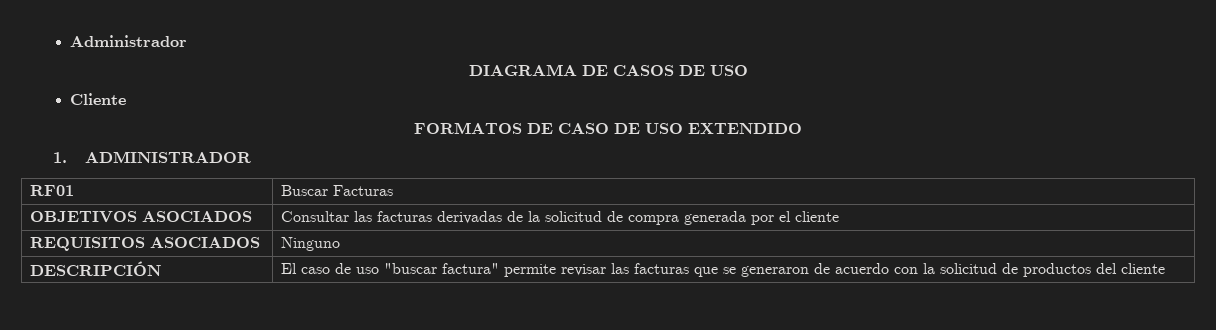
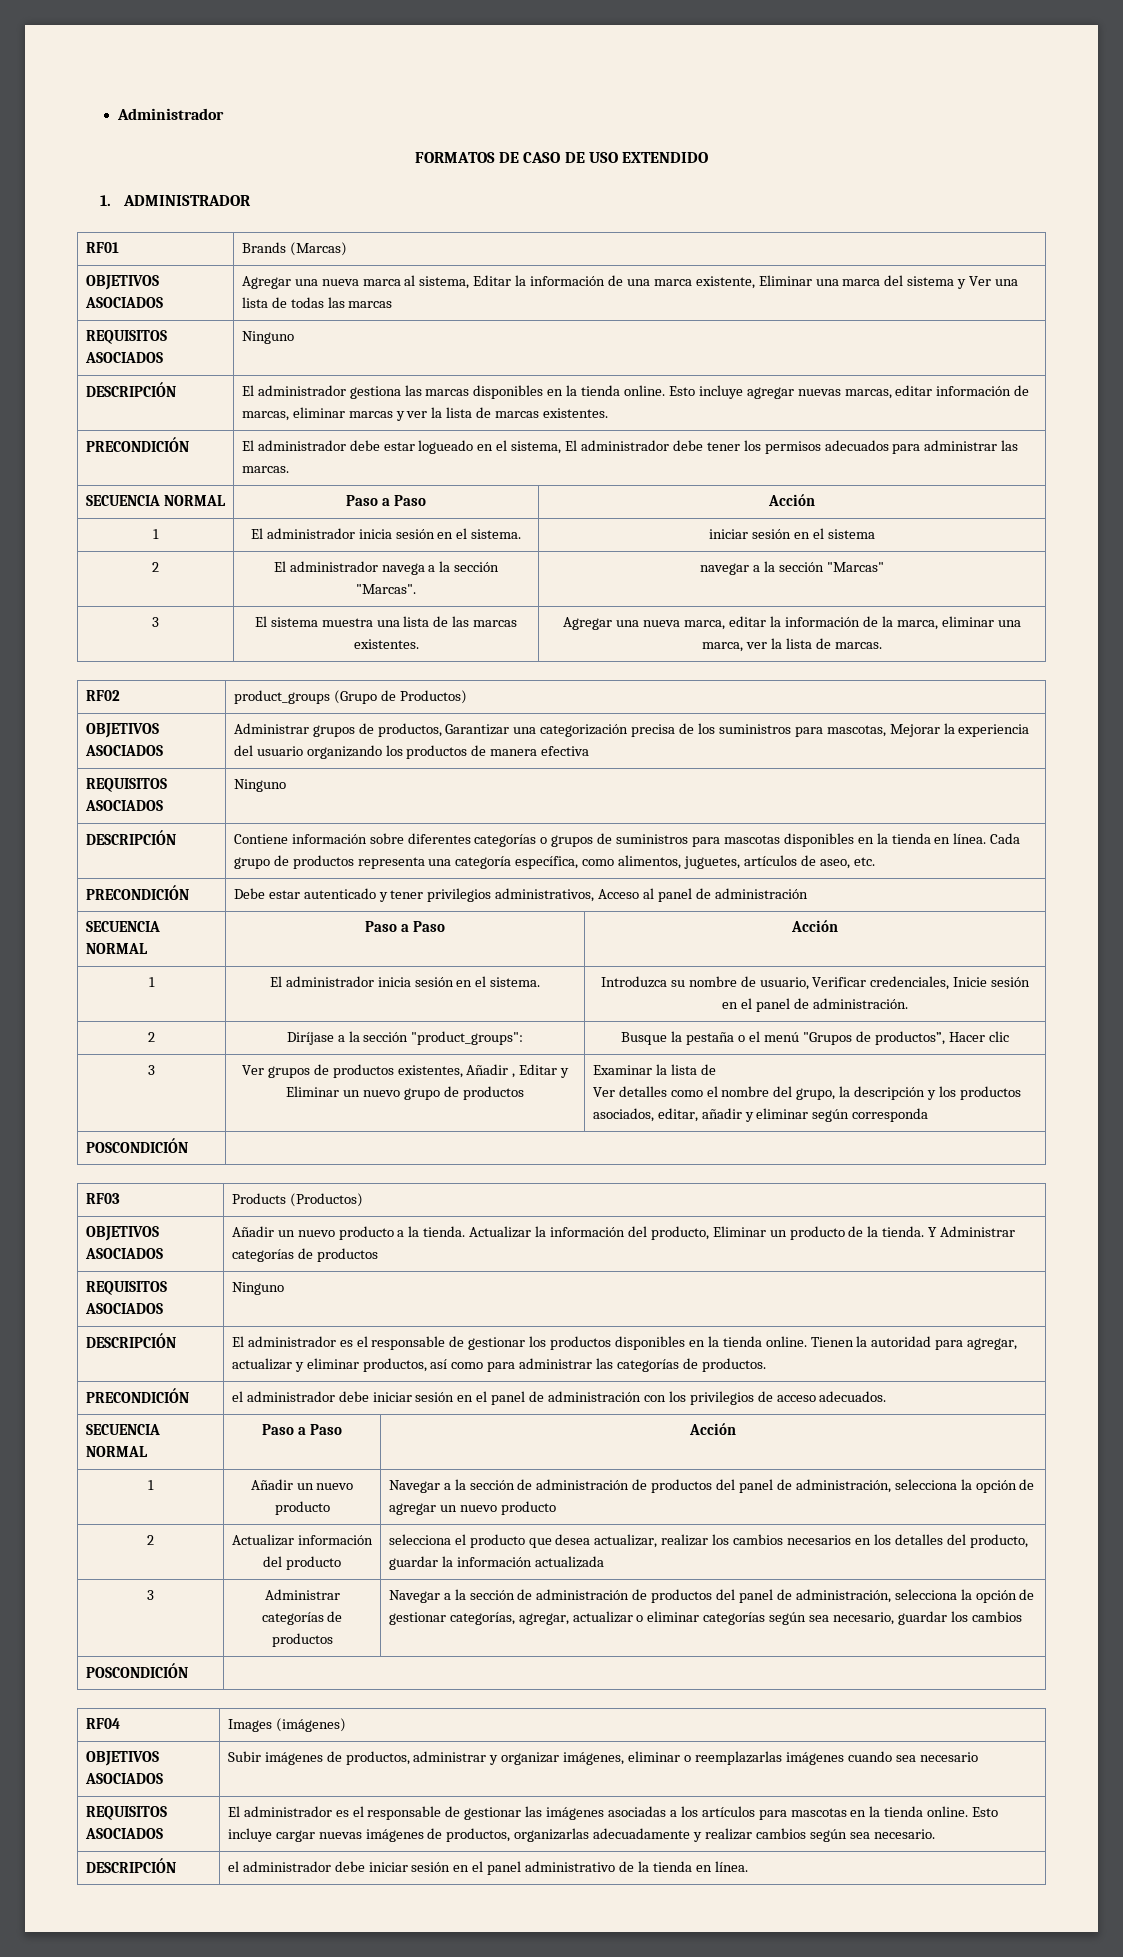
[468,64,748,76] [70,93,127,105] // DIAGRAMA DE CASOS DE USO // Cliente -> (224, 114) none
[280,185,393,196] [29,211,252,223] [280,211,839,225] [29,237,260,251] [280,237,340,251] [29,261,161,276] [280,263,1165,277] Buscar Facturas // OBJETIVOS ASOCIADOS | Consultar las facturas derivadas de la solicitud de compra generada por el cliente // REQUISITOS ASOCIADOS | Ninguno // DESCRIPCIÓN | El caso de uso "buscar factura" permite revisar las facturas que se generaron de acuerdo con la solicitud de productos del cliente -> [241,242,347,256] [85,275,159,290] [84,297,163,308] [241,275,1019,289] [241,297,393,308] [85,330,167,344] [84,352,163,363] [241,331,294,344] [85,382,176,397] [241,385,1030,399] [241,407,608,421] [85,437,189,452] [241,440,1019,454] [241,466,289,473] [85,495,226,506] [346,495,426,506] [768,494,816,506] [153,529,159,539] [250,528,522,539] [709,528,875,539] [152,562,159,572] [273,561,500,575] [356,584,416,594] [700,561,884,575] [152,617,159,627] [254,616,518,627] [353,639,419,649] [563,616,1021,630] [702,638,882,652] [85,690,120,701] [233,690,467,704] [85,723,159,738] [84,745,163,756] [233,723,1030,737] [233,745,590,759] [85,778,167,792] [84,800,163,811] [233,779,286,792] [85,830,176,845] [233,833,1021,847] [233,855,875,869] [85,885,189,900] [233,888,808,902] [85,921,160,932] [85,943,148,954] [365,921,445,932] [791,920,839,932] [149,977,155,987] [269,976,541,987] [600,976,1031,990] [722,998,908,1012] [148,1032,155,1042] [286,1031,524,1045] [621,1031,1009,1045] [148,1065,155,1075] [241,1064,570,1078] [286,1086,524,1100] [592,1064,716,1075] [592,1086,1021,1100] [592,1108,929,1122] [85,1138,188,1153] [85,1193,120,1204] [231,1193,363,1207] [85,1226,159,1241] [84,1248,163,1259] [231,1226,1016,1240] [231,1248,378,1262] [85,1281,167,1295] [84,1303,163,1314] [231,1282,284,1295] [85,1333,176,1348] [231,1336,1018,1350] [231,1358,766,1372] [85,1388,189,1403] [231,1391,887,1405] [85,1424,160,1435] [85,1446,148,1457] [262,1424,342,1435] [689,1423,737,1435] [148,1480,154,1490] [250,1479,354,1490] [274,1501,330,1515] [388,1479,1035,1493] [388,1501,556,1515] [147,1535,154,1545] [232,1534,373,1546] [263,1556,341,1570] [388,1534,1028,1548] [388,1556,604,1570] [147,1590,154,1600] [264,1589,340,1600] [261,1611,343,1625] [271,1633,333,1647] [388,1589,1035,1603] [388,1611,1022,1625] [85,1663,188,1678] [85,1718,120,1729] [227,1718,346,1732] [85,1751,159,1766] [84,1773,163,1784] [227,1751,978,1765] [85,1806,167,1820] [84,1828,163,1839] [227,1806,999,1820] [227,1828,935,1842] [85,1858,176,1873] [227,1861,748,1875] Brands (Marcas) // OBJETIVOS ASOCIADOS | Agregar una nueva marca al sistema, Editar la información de una marca existente, Eliminar una marca del sistema y Ver una lista de todas las marcas // REQUISITOS ASOCIADOS | Ninguno // DESCRIPCIÓN | El administrador gestiona las marcas disponibles en la tienda online. Esto incluye agregar nuevas marcas, editar información de marcas, eliminar marcas y ver la lista de marcas existentes. // PRECONDICIÓN | El administrador debe estar logueado en el sistema, El administrador debe tener los permisos adecuados para administrar las marcas. // SECUENCIA NORMAL | Paso a Paso | Acción // 1 | El administrador inicia sesión en el sistema. | iniciar sesión en el sistema // 2 | El administrador navega a la sección "Marcas". | navegar a la sección "Marcas" // 3 | El sistema muestra una lista de las marcas existentes. | Agregar una nueva marca, editar la información de la marca, eliminar una marca, ver la lista de marcas. // RF02 | product_groups (Grupo de Productos) // OBJETIVOS ASOCIADOS | Administrar grupos de productos, Garantizar una categorización precisa de los suministros para mascotas, Mejorar la experiencia del usuario organizando los productos de manera efectiva // REQUISITOS ASOCIADOS | Ninguno // DESCRIPCIÓN | Contiene información sobre diferentes categorías o grupos de suministros para mascotas disponibles en la tienda en línea. Cada grupo de productos representa una categoría específica, como alimentos, juguetes, artículos de aseo, etc. // PRECONDICIÓN | Debe estar autenticado y tener privilegios administrativos, Acceso al panel de administración // SECUENCIA NORMAL | Paso a Paso | Acción // 1 | El administrador inicia sesión en el sistema. | Introduzca su nombre de usuario, Verificar credenciales, Inicie sesión en el panel de administración. // 2 | Diríjase a la sección "product_groups": | Busque la pestaña o el menú "Grupos de productos”, Hacer clic // 3 | Ver grupos de productos existentes, Añadir , Editar y Eliminar un nuevo grupo de productos | Examinar la lista de // Ver detalles como el nombre del grupo, la descripción y los productos asociados, editar, añadir y eliminar según corresponda // POSCONDICIÓN | // RF03 | Products (Productos) // OBJETIVOS ASOCIADOS | Añadir un nuevo producto a la tienda. Actualizar la información del producto, Eliminar un producto de la tienda. Y Administrar categorías de productos // REQUISITOS ASOCIADOS | Ninguno // DESCRIPCIÓN | El administrador es el responsable de gestionar los productos disponibles en la tienda online. Tienen la autoridad para agregar, actualizar y eliminar productos, así como para administrar las categorías de productos. // PRECONDICIÓN | el administrador debe iniciar sesión en el panel de administración con los privilegios de acceso adecuados. // SECUENCIA NORMAL | Paso a Paso | Acción // 1 | Añadir un nuevo producto | Navegar a la sección de administración de productos del panel de administración, selecciona la opción de agregar un nuevo producto // 2 | Actualizar información del producto | selecciona el producto que desea actualizar, realizar los cambios necesarios en los detalles del producto, guardar la información actualizada // 3 | Administrar categorías de productos | Navegar a la sección de administración de productos del panel de administración, selecciona la opción de gestionar categorías, agregar, actualizar o eliminar categorías según sea necesario, guardar los cambios // POSCONDICIÓN | // RF04 | Images (imágenes) // OBJETIVOS ASOCIADOS | Subir imágenes de productos, administrar y organizar imágenes, eliminar o reemplazarlas imágenes cuando sea necesario // REQUISITOS ASOCIADOS | El administrador es el responsable de gestionar las imágenes asociadas a los artículos para mascotas en la tienda online. Esto incluye cargar nuevas imágenes de productos, organizarlas adecuadamente y realizar cambios según sea necesario. // DESCRIPCIÓN | el administrador debe iniciar sesión en el panel administrativo de la tienda en línea.

